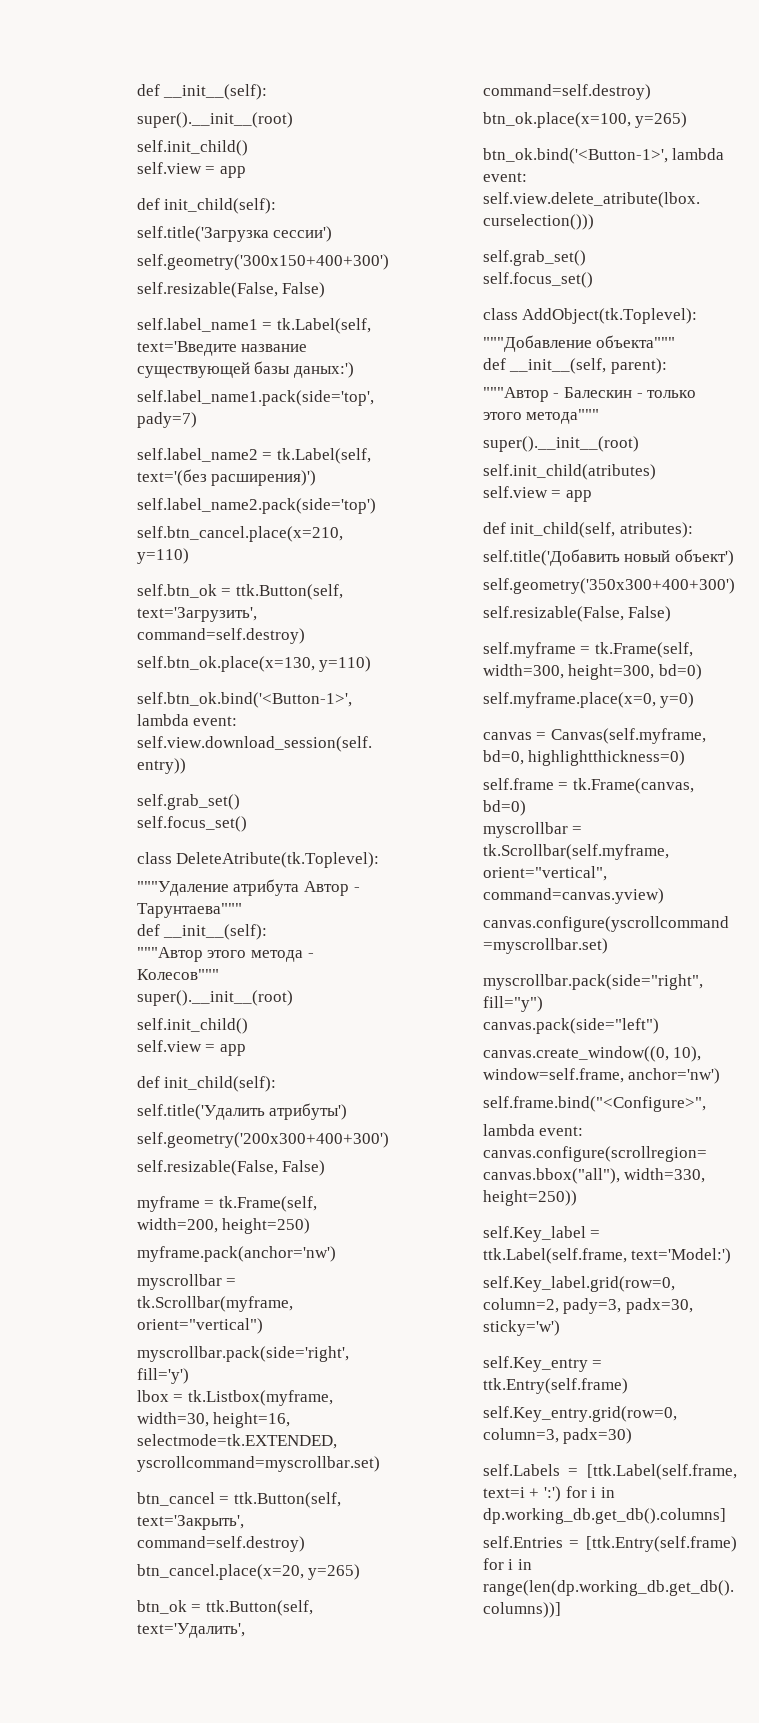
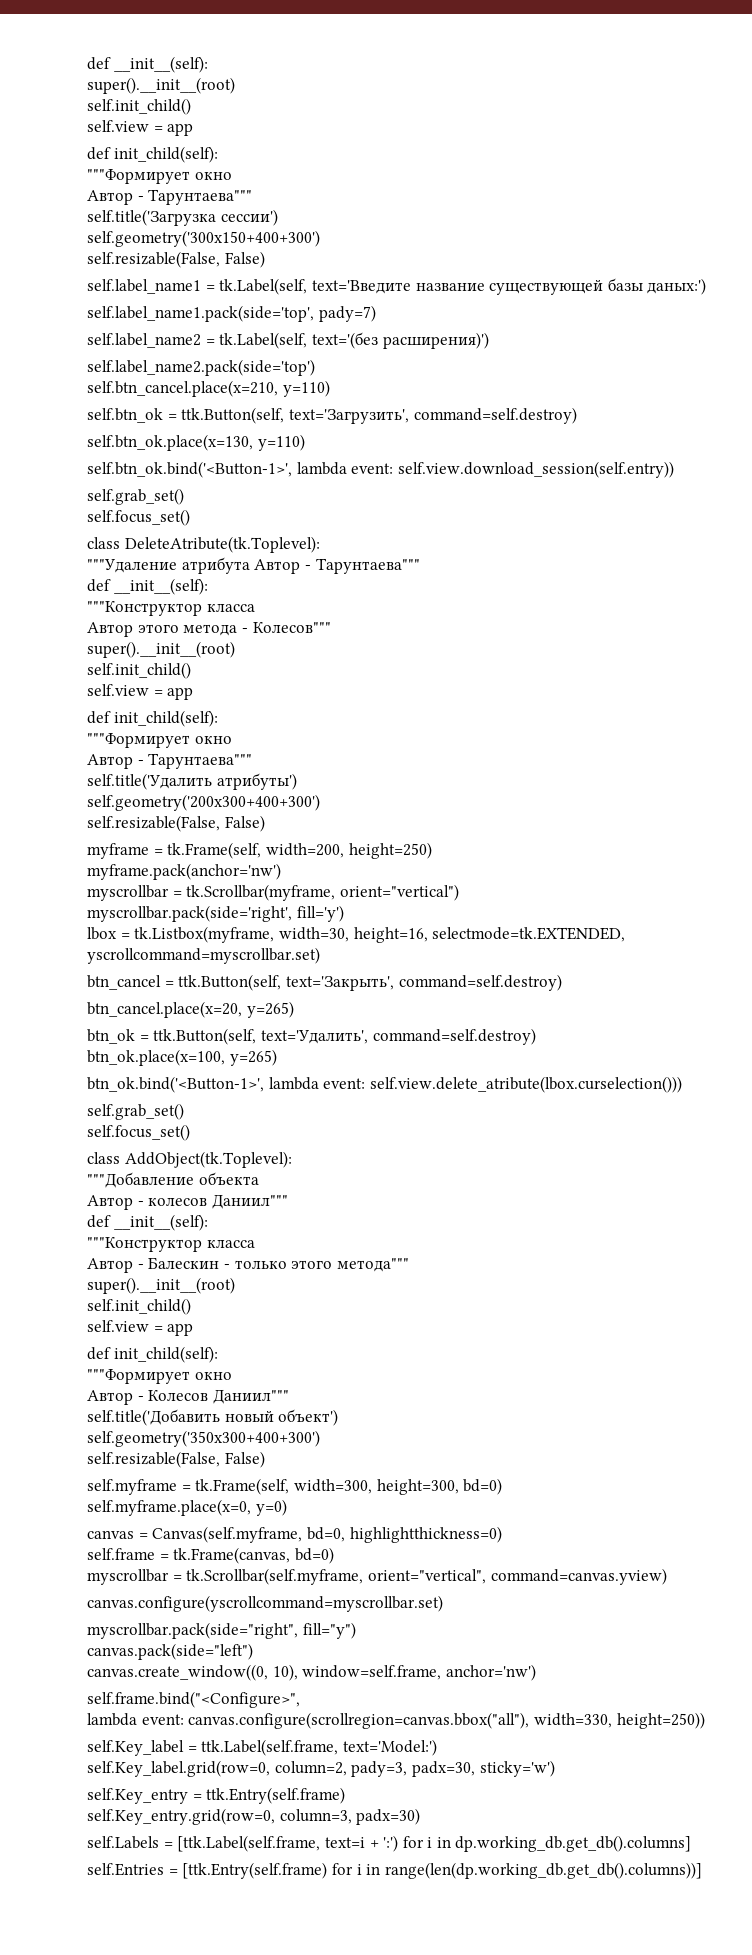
(277, 206) none -> [87,169,232,184] [87,189,253,205] // """Формирует окно // Автор - Тарунтаева"""
[136,947,203,962] """Автор -> [87,601,255,616] [87,622,134,637] """Конструктор класса // Автор
(277, 1084) none -> [87,733,232,748] [87,753,253,769] // """Формирует окно // Автор - Тарунтаева"""
[596,335,676,348] [482,358,668,374] [482,387,549,402] объекта""" // def __init__(self, parent): // """Автор -> [198,1172,259,1185] [87,1194,288,1210] [87,1214,208,1231] [87,1237,255,1252] [87,1258,134,1273] объекта // Автор - колесов Даниил""" // def __init__(self): // """Конструктор класса // Автор
[482,464,656,480] [482,486,593,502] [482,522,694,538] self.init_child(atributes) // self.view = app // def init_child(self, atributes): -> [87,1298,192,1315] [87,1320,194,1336] [87,1346,218,1363] [87,1369,232,1384] [87,1389,289,1405] self.init_child() // self.view = app // def init_child(self): // """Формирует окно // Автор - Колесов Даниил"""

